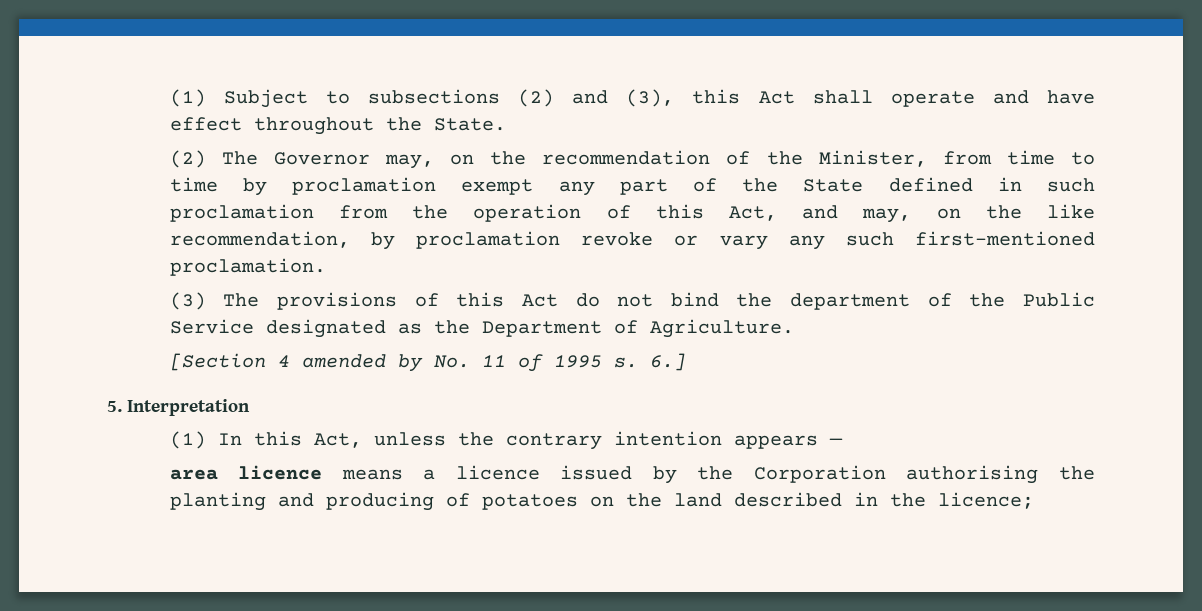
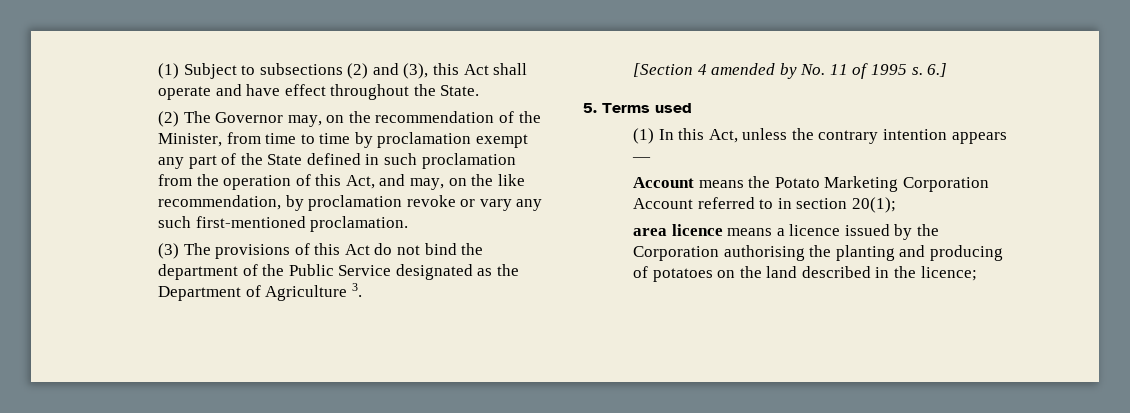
[649,319,794,338] Agriculture. -> [265,283,362,301] Agriculture 3.
[127,399,250,416] Interpretation -> [602,103,692,113] Terms used
(843, 441) none -> [632,176,989,192] [632,197,896,213] // Account means the Potato Marketing Corporation Account referred to in section 20(1);

